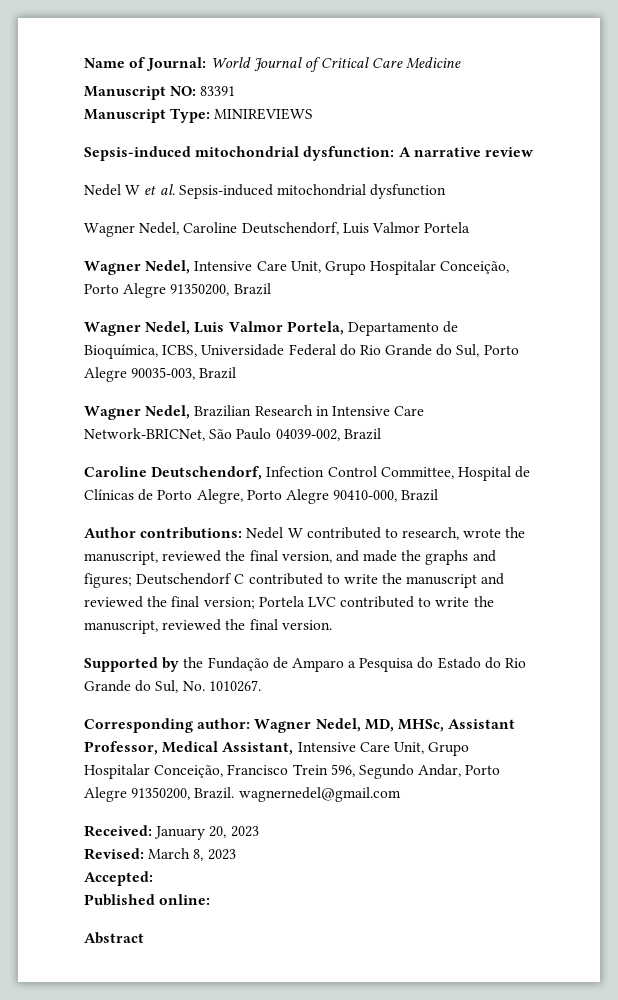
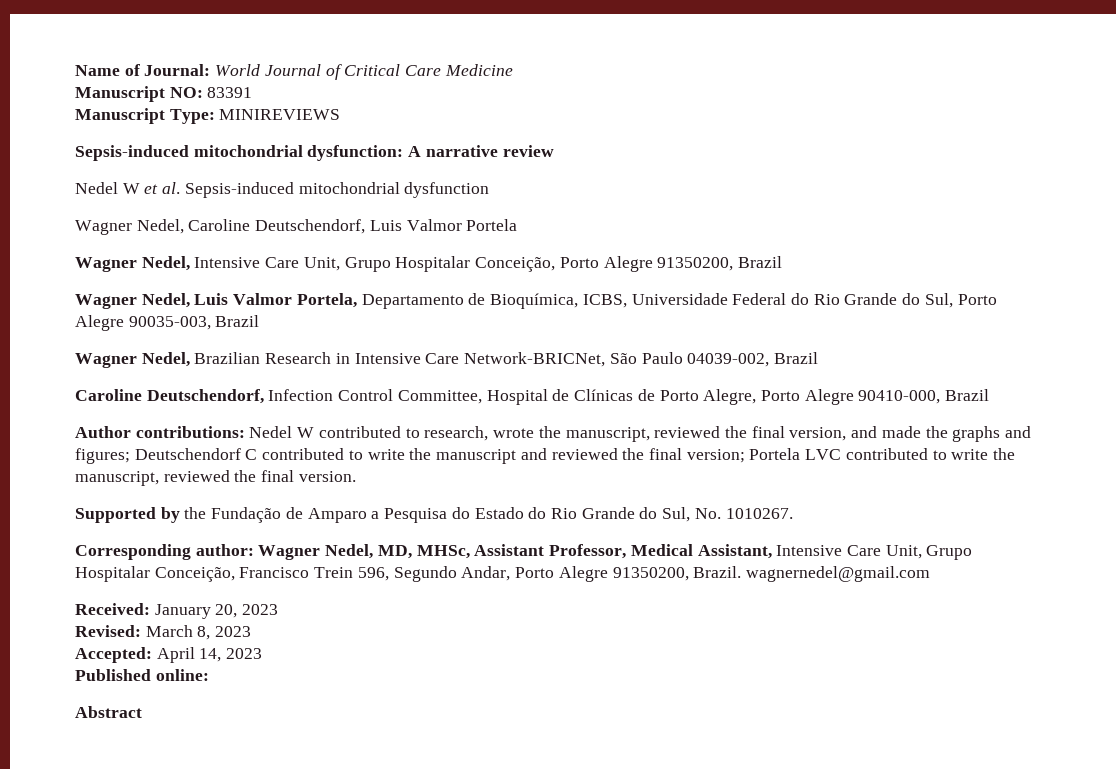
(153, 878) none -> [156,647,263,663] April 14, 2023

